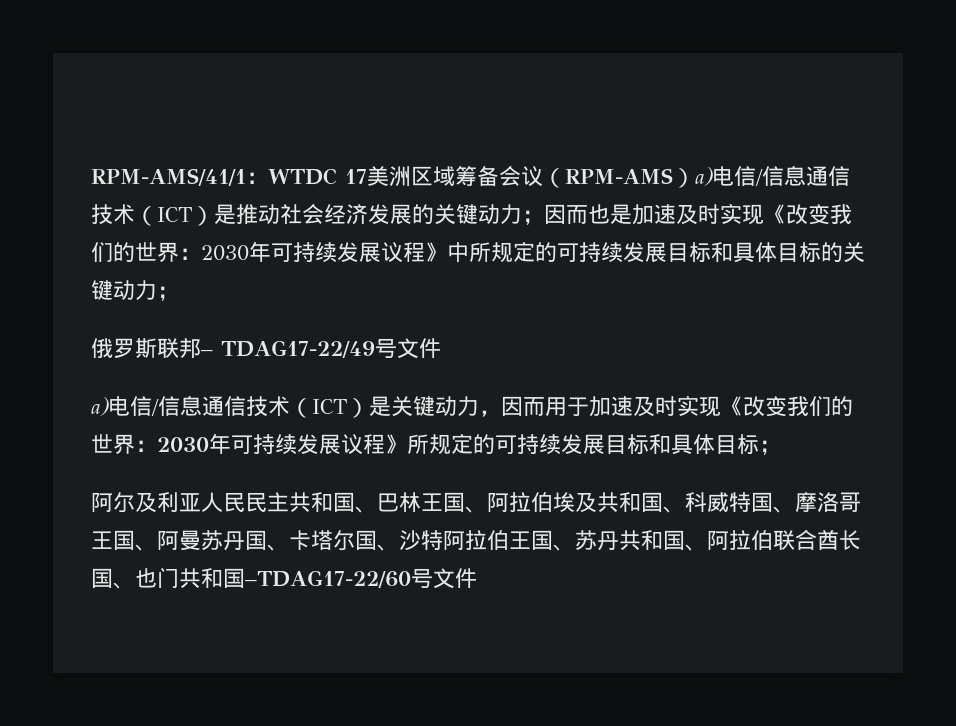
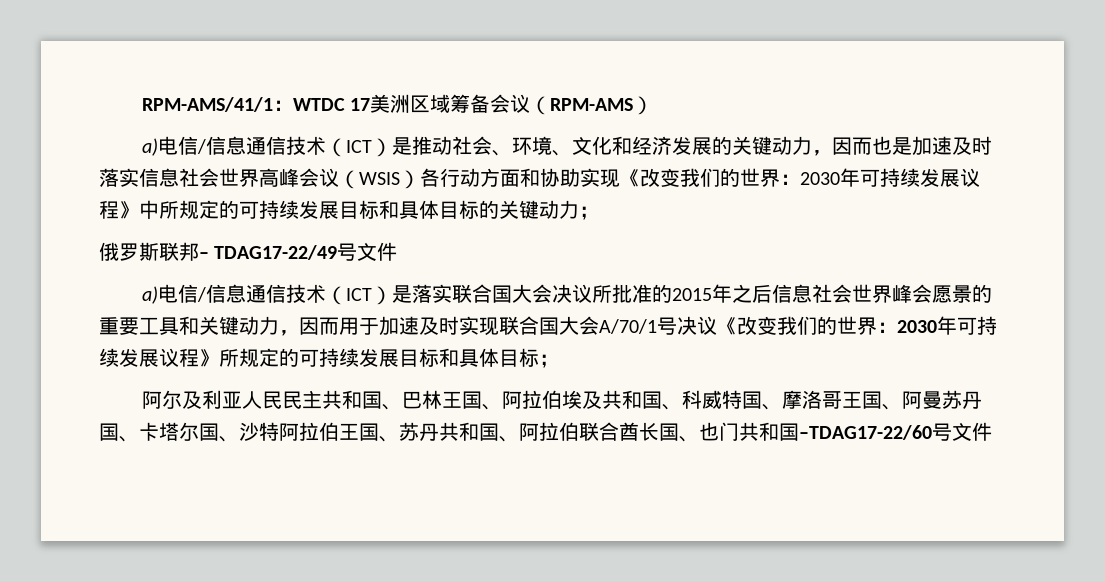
(695, 178) none -> (654, 105) //
(324, 214) none -> [491,136,632,156] 、环境、文化和
[522,210,544,225] ； -> [811,150,832,156] ，
(720, 214) none -> [99,168,580,189] 落实信息社会世界高峰会议（WSIS）各行动方面和协助
(391, 406) none -> [411,284,992,303] [99,316,199,335] 落实联合国大会决议所批准的2015年之后信息社会世界峰会愿景的重要工具和
(721, 406) none -> [499,316,717,335] 联合国大会A/70/1号决议

